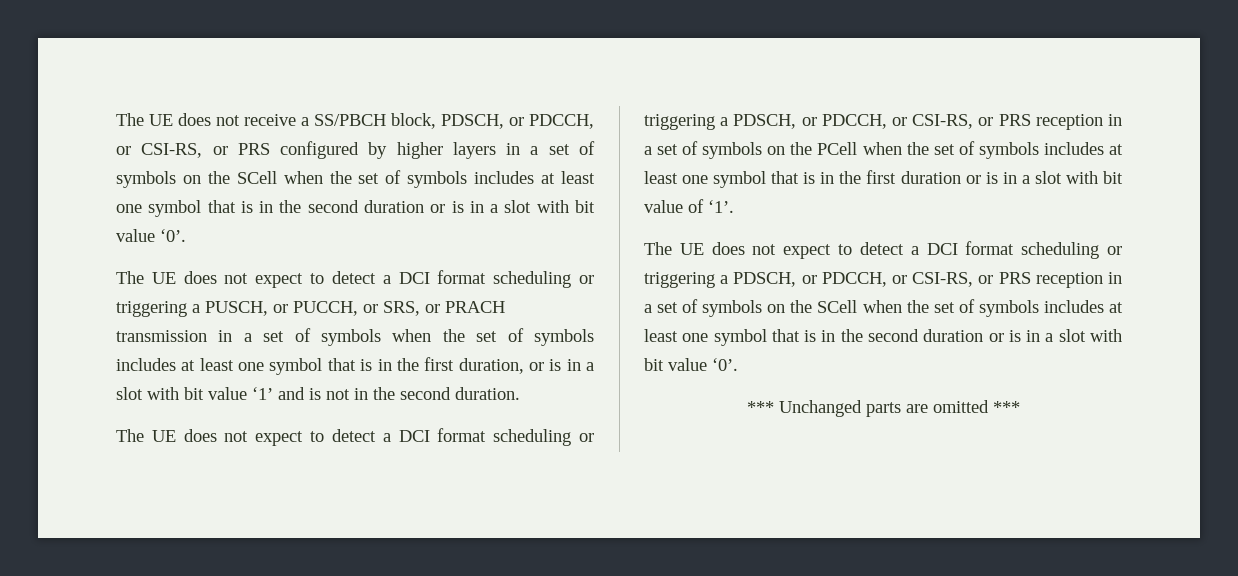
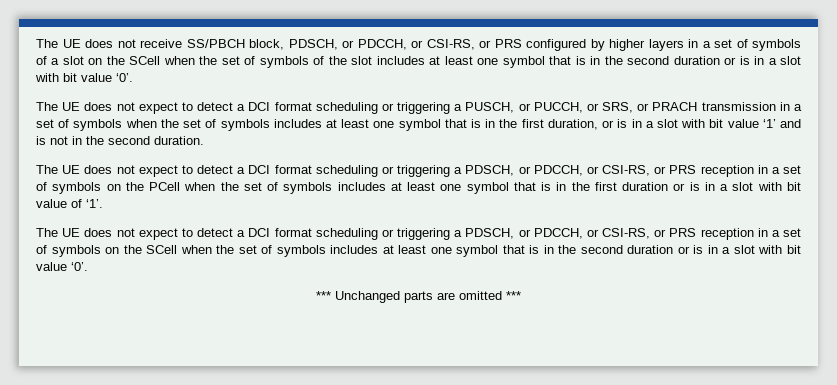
[301,117,309,126] a -> (182, 43) none
[182,170,468,188] on the SCell when the set of symbols -> [36,56,373,68] of a slot on the SCell when the set of symbols of the slot

